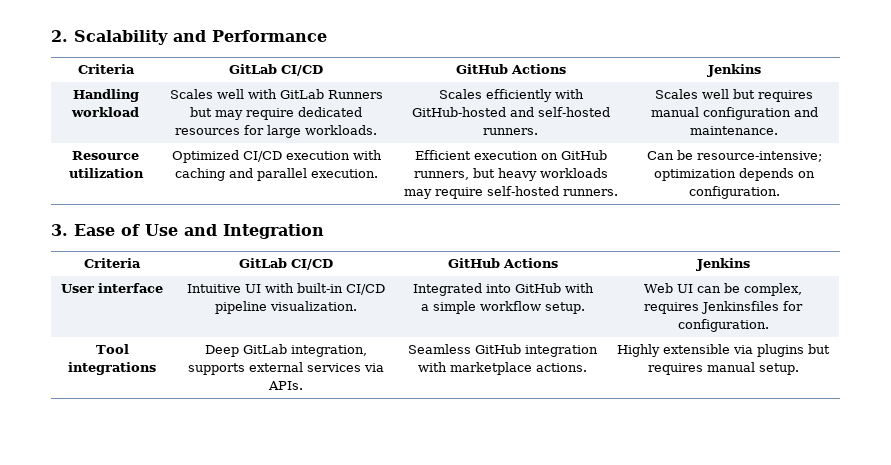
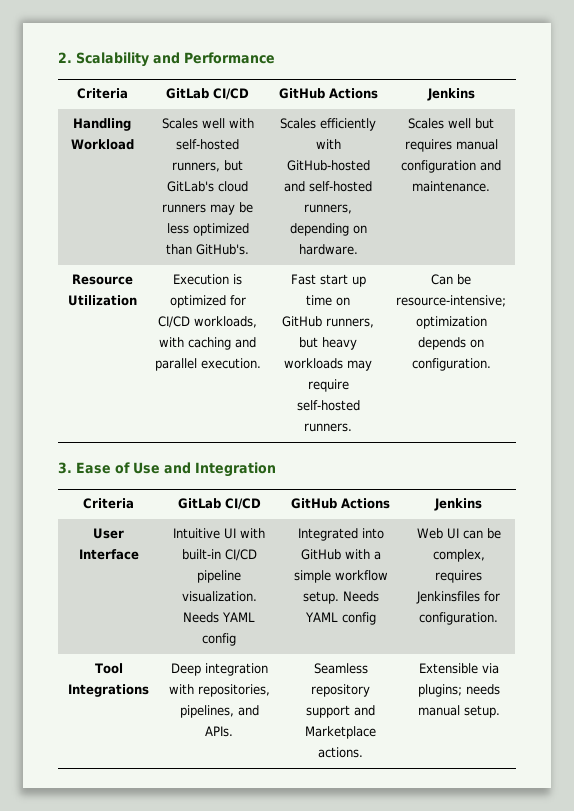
[71,107,139,117] workload -> [70,139,134,150] Workload
[279,89,383,99] [190,107,362,120] [175,125,377,138] GitLab Runners but may require dedicated resources for large workloads. -> [176,139,239,150] [172,160,243,172] [167,181,248,192] [162,202,253,215] [166,223,249,236] [166,244,249,255] self-hosted runners, but GitLab's cloud runners may be less optimized than GitHub's.
[483,128,538,135] runners. -> [304,204,352,214] [289,223,367,236] [298,244,358,255] runners, depending on hardware.
[68,168,144,178] [171,150,350,163] utilization | Optimized CI/CD execution -> [67,295,137,306] [173,274,242,285] [169,295,246,308] [158,316,257,328] Utilization | Execution is optimized for CI/CD workloads,
[414,150,558,160] Efficient execution on -> [290,274,366,287] [306,295,350,306] Fast start up time on //
[98,283,163,293] interface -> [78,549,139,560] Interface
(357, 306) none -> [183,612,255,623] [202,633,236,646] Needs YAML config
(585, 308) none -> [342,591,379,602] [304,612,376,625] Needs YAML config
[68,362,156,375] integrations -> [68,684,149,697] Integrations
[242,344,367,357] [187,362,384,375] [267,381,303,390] [408,344,598,357] [418,362,587,375] [617,344,830,357] [647,363,703,375] GitLab integration, supports external services via APIs. | Seamless GitHub integration with marketplace actions. | Highly extensible via plugins but requires -> [204,663,268,676] [168,684,270,697] [179,705,259,718] [205,726,233,737] [313,663,368,674] [311,684,370,697] [306,705,375,718] [305,726,376,739] [318,747,363,758] [418,663,499,674] [417,684,500,697] integration with repositories, pipelines, and APIs. | Seamless repository support and Marketplace actions. | Extensible via plugins; needs

